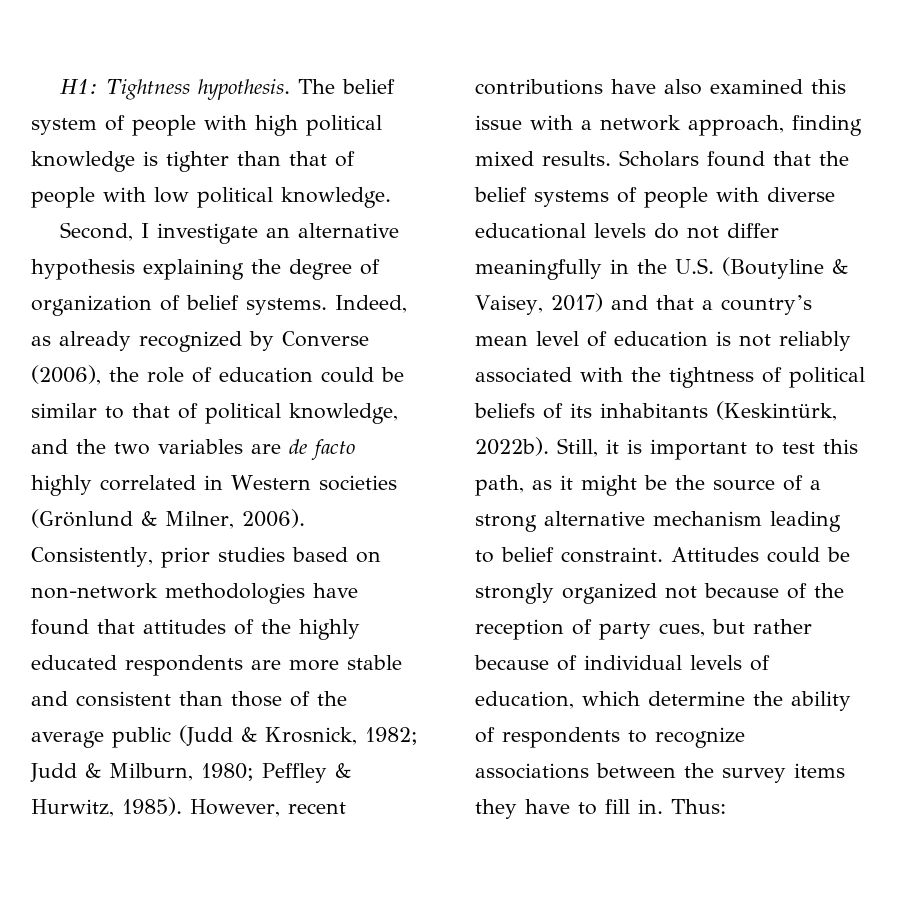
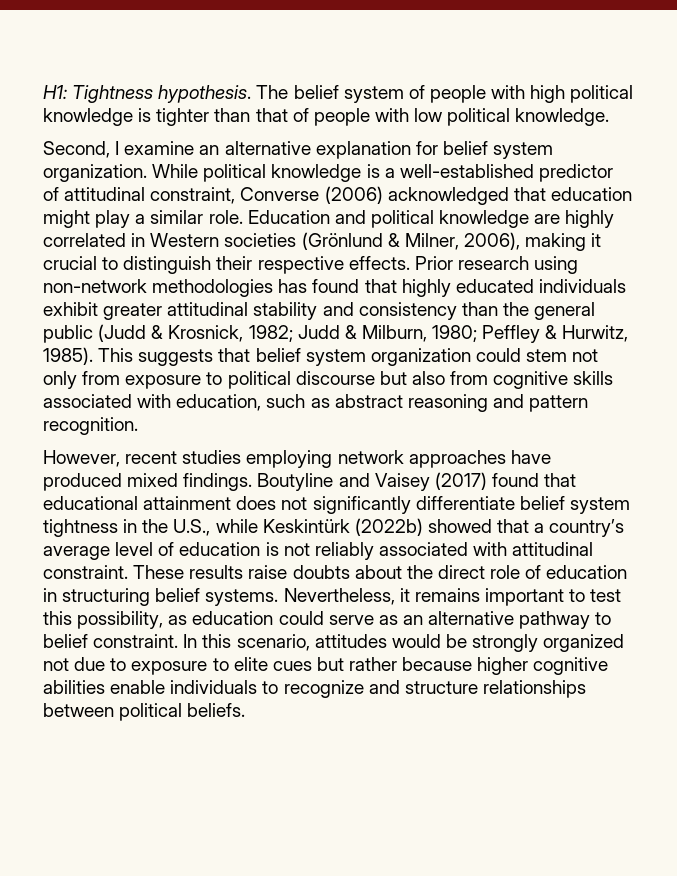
[156,223,399,244] [31,259,380,280] [31,295,407,316] [31,331,369,352] [31,365,404,385] [31,403,398,424] [31,439,355,460] investigate an alternative hypothesis explaining the degree of organization of belief systems. Indeed, as already recognized by Converse (2006), the role of education could be similar to that of political knowledge, and the two variables are de facto -> [124,141,554,159] [43,164,613,182] [43,186,632,205] [43,210,561,228] examine an alternative explanation for belief system organization. While political knowledge is a well-established predictor of attitudinal constraint, Converse (2006) acknowledged that education might play a similar role. Education and political knowledge are
[241,509,305,528] [31,547,381,568] 2006). Consistently, prior studies based on -> [463,232,602,251] [43,256,579,274] 2006), making it crucial to distinguish their respective effects. Prior research using
[313,583,358,598] [31,619,360,640] [31,655,402,676] [31,691,347,707] [31,731,104,748] have found that attitudes of the highly educated respondents are more stable and consistent than those of the average -> [278,279,626,297] [43,302,596,320] has found that highly educated individuals exhibit greater attitudinal stability and consistency than the general
[190,799,346,817] [475,79,846,95] [475,115,862,136] [475,150,849,167] [474,187,835,208] [475,223,779,239] [475,257,848,280] [475,293,648,315] However, recent contributions have also examined this issue with a network approach, finding mixed results. Scholars found that the belief systems of people with diverse educational levels do not differ meaningfully in the U.S. (Boutyline & Vaisey, 2017) and -> [98,348,599,366] [43,371,614,389] [43,394,589,412] [43,417,138,435] [43,450,551,468] [43,472,577,491] [43,496,630,514] [43,518,492,537] This suggests that belief system organization could stem not only from exposure to political discourse but also from cognitive skills associated with education, such as abstract reasoning and pattern recognition. // However, recent studies employing network approaches have produced mixed findings. Boutyline and Vaisey (2017) found that educational attainment does not significantly differentiate belief system tightness in the U.S., while Keskintürk (2022b) showed
[475,335,528,346] mean -> [43,546,110,560] average
[631,367,865,388] [474,401,837,421] [475,437,858,460] [475,475,821,496] [475,511,841,532] [475,547,850,563] [475,583,844,604] [475,619,812,640] [474,655,770,671] [475,691,851,711] [475,727,745,748] [475,763,845,783] [475,799,726,819] the tightness of political beliefs of its inhabitants (Keskintürk, 2022b). Still, it is important to test this path, as it might be the source of a strong alternative mechanism leading to belief constraint. Attitudes could be strongly organized not because of the reception of party cues, but rather because of individual levels of education, which determine the ability of respondents to recognize associations between the survey items they have to fill in. Thus: -> [512,542,594,556] [43,565,628,579] [43,588,622,606] [43,611,612,629] [43,634,625,652] [43,657,609,675] [43,680,586,698] [43,703,246,721] attitudinal constraint. These results raise doubts about the direct role of education in structuring belief systems. Nevertheless, it remains important to test this possibility, as education could serve as an alternative pathway to belief constraint. In this scenario, attitudes would be strongly organized not due to exposure to elite cues but rather because higher cognitive abilities enable individuals to recognize and structure relationships between political beliefs.

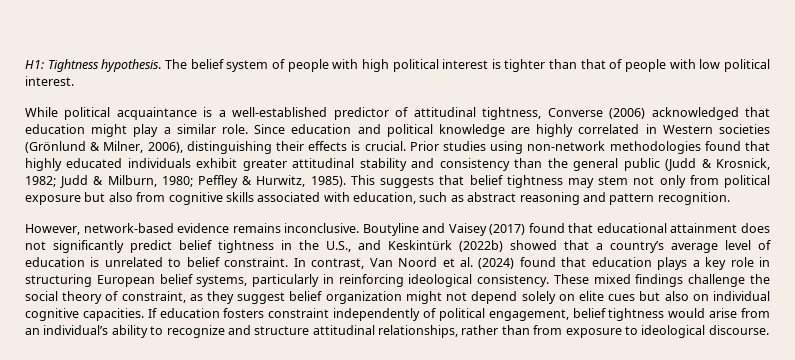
[43,108,133,126] knowledge -> [442,59,489,69] interest
[515,108,610,126] [43,141,554,159] [43,164,147,182] knowledge. // Second, I examine an alternative explanation for belief system organization. -> [25,76,74,86] interest. //
[271,164,362,182] knowledge -> [116,107,197,120] acquaintance
[150,187,236,204] constraint, -> [482,107,542,120] tightness,
[247,210,330,224] Education -> [254,124,352,134] Since education
[525,233,602,251] [43,256,529,274] making it crucial to distinguish their respective effects. Prior research -> [186,141,486,154] distinguishing their effects is crucial. Prior studies
[278,279,308,293] has -> (701, 147) none
[305,348,521,366] system organization could -> [506,175,594,188] tightness may
[125,371,375,389] exposure to political discourse -> [724,175,771,188] [25,195,81,205] political exposure
[125,450,551,468] [43,473,253,491] recent studies employing network approaches have produced mixed findings. -> [83,223,360,233] network-based evidence remains inconclusive.
[415,496,630,514] differentiate belief system -> [130,240,212,253] predict belief
[215,519,258,533] while -> [358,240,381,250] and
[283,542,594,560] [43,565,628,579] [43,588,622,606] [43,611,612,629] [43,634,625,652] [43,657,609,675] [43,680,586,698] [43,703,246,721] not reliably associated with attitudinal constraint. These results raise doubts about the direct role of education in structuring belief systems. Nevertheless, it remains important to test this possibility, as education could serve as an alternative pathway to belief constraint. In this scenario, attitudes would be strongly organized not due to exposure to elite cues but rather because higher cognitive abilities enable individuals to recognize and structure relationships between political beliefs. -> [104,257,771,270] [25,274,770,287] [25,291,771,304] [25,308,771,321] [25,325,769,338] unrelated to belief constraint. In contrast, Van Noord et al. (2024) found that education plays a key role in structuring European belief systems, particularly in reinforcing ideological consistency. These mixed findings challenge the social theory of constraint, as they suggest belief organization might not depend solely on elite cues but also on individual cognitive capacities. If education fosters constraint independently of political engagement, belief tightness would arise from an individual’s ability to recognize and structure attitudinal relationships, rather than from exposure to ideological discourse.

